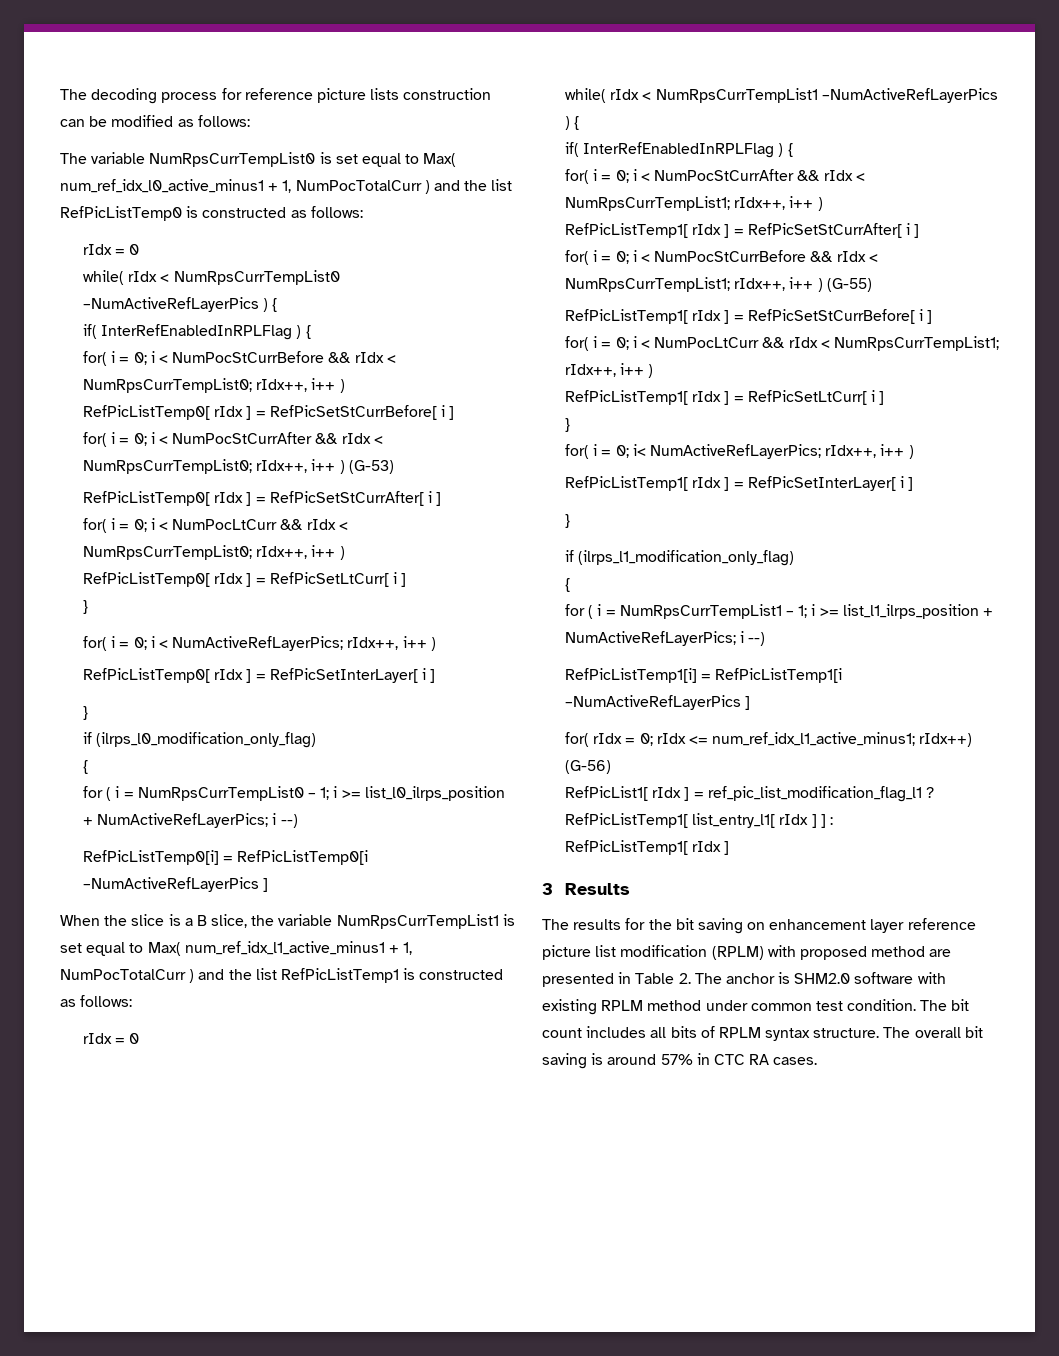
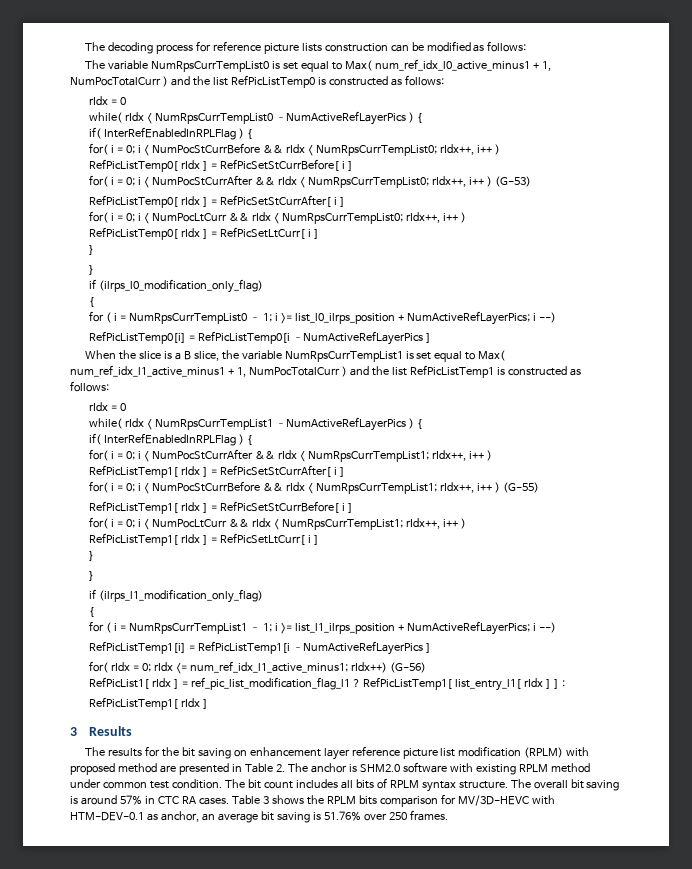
[83,636,436,651] [83,668,436,683] // for( i = 0; i < NumActiveRefLayerPics; rIdx++, i++ ) // RefPicListTemp0[ rIdx ] = RefPicSetInterLayer[ i ] -> (95, 250) none
[565,444,914,459] [565,476,914,491] // for( i = 0; i< NumActiveRefLayerPics; rIdx++, i++ ) // RefPicListTemp1[ rIdx ] = RefPicSetInterLayer[ i ] -> (95, 556) none
(818, 1061) none -> [231,794,555,807] [70,810,448,823] Table 3 shows the RPLM bits comparison for MV/3D-HEVC with HTM-DEV-0.1 as anchor, an average bit saving is 51.76% over 250 frames.

